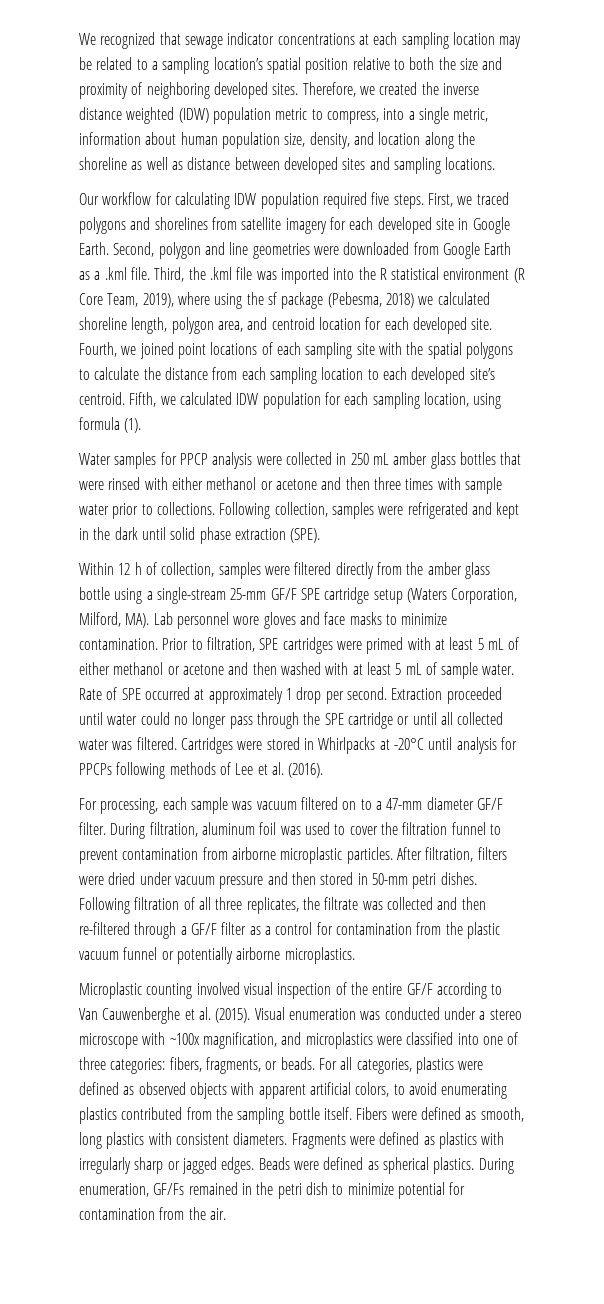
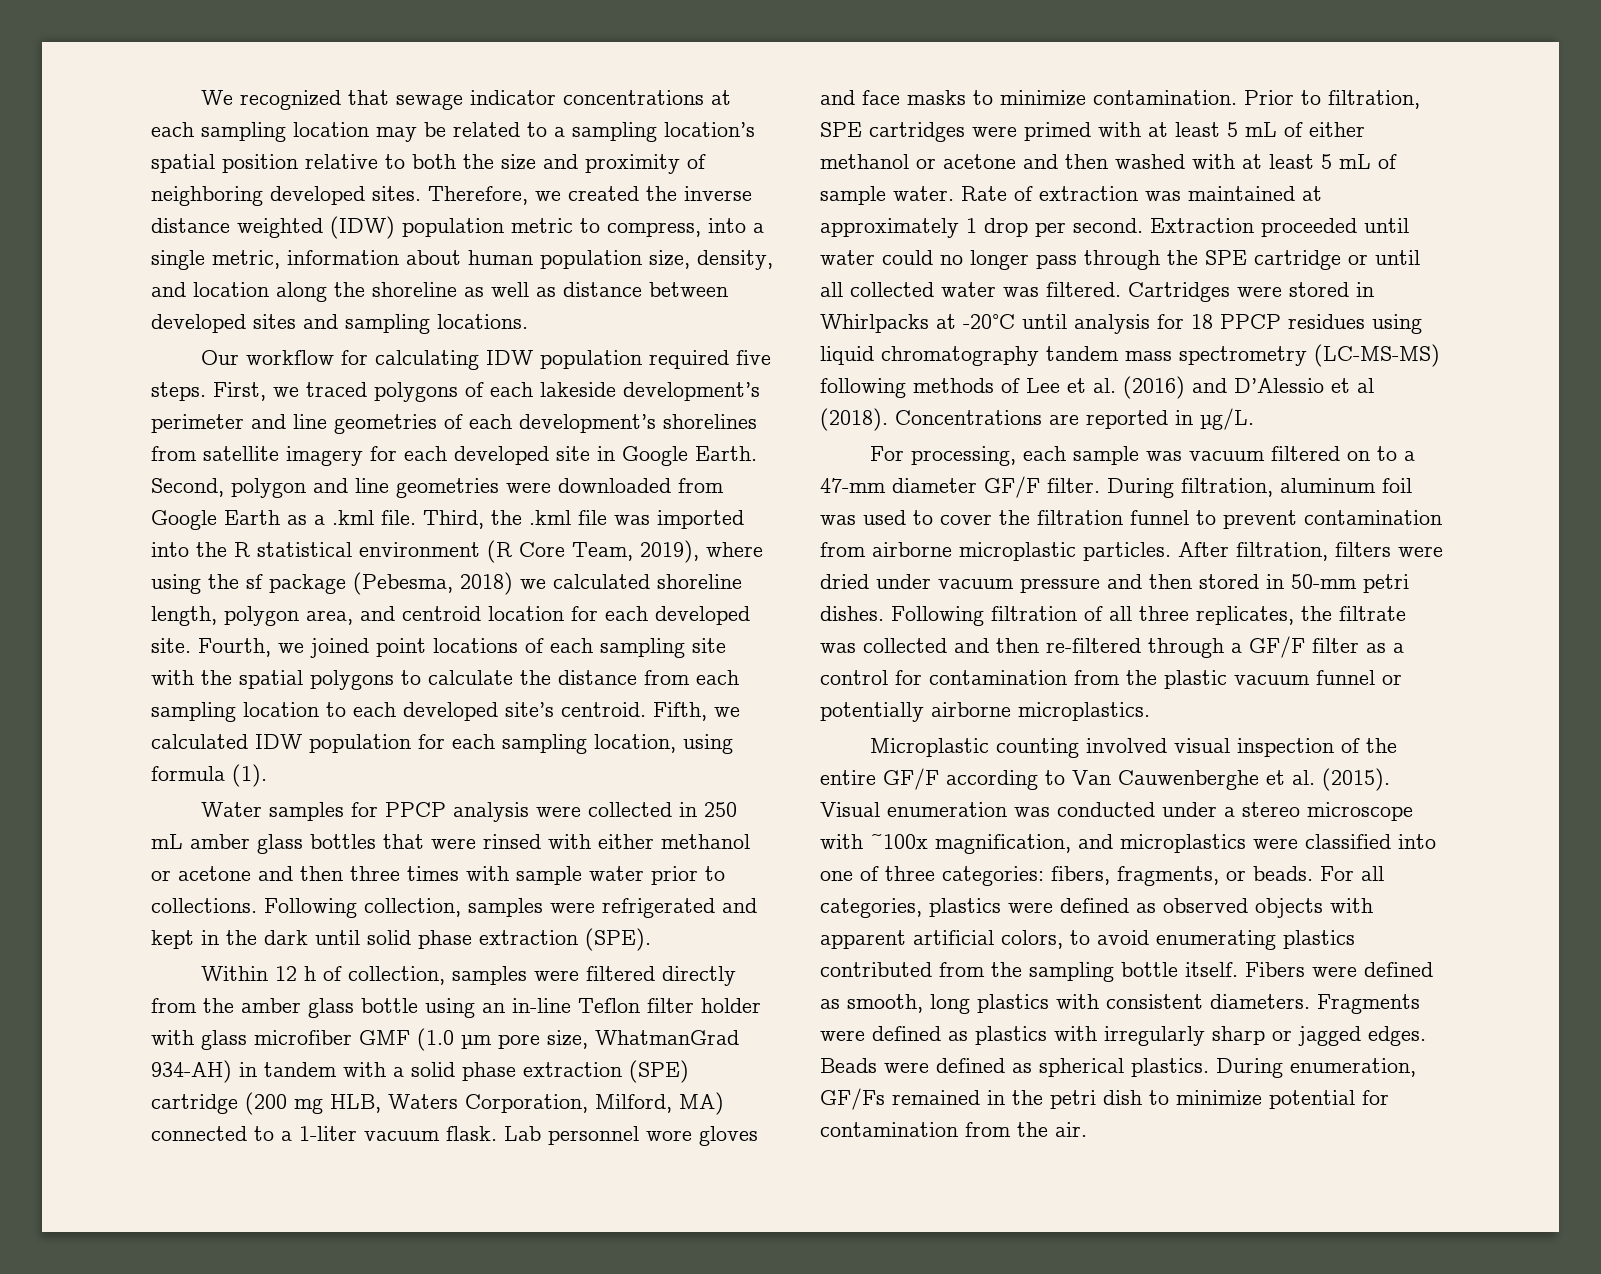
[130,217,151,230] and -> [465,382,760,401] [151,414,656,434] of each lakeside development’s perimeter and line geometries of each development’s
[146,587,518,604] [79,612,150,628] a single-stream 25-mm GF/F SPE cartridge setup (Waters Corporation, Milford, MA). -> [482,998,761,1013] [151,1028,739,1051] [151,1060,689,1083] [151,1092,724,1115] [151,1126,497,1141] an in-line Teflon filter holder with glass microfiber GMF (1.0 µm pore size, WhatmanGrad 934-AH) in tandem with a solid phase extraction (SPE) cartridge (200 mg HLB, Waters Corporation, Milford, MA) connected to a 1-liter vacuum flask.
[121,687,190,700] SPE occurred -> [1039,186,1295,201] extraction was maintained
[79,763,112,775] PPCPs -> [1191,314,1422,334] [820,344,1440,367] 18 PPCP residues using liquid chromatography tandem mass spectrometry (LC-MS-MS)
[288,763,324,778] (2016). -> [1123,376,1374,399] [820,408,1254,431] (2016) and D’Alessio et al (2018). Concentrations are reported in µg/L.

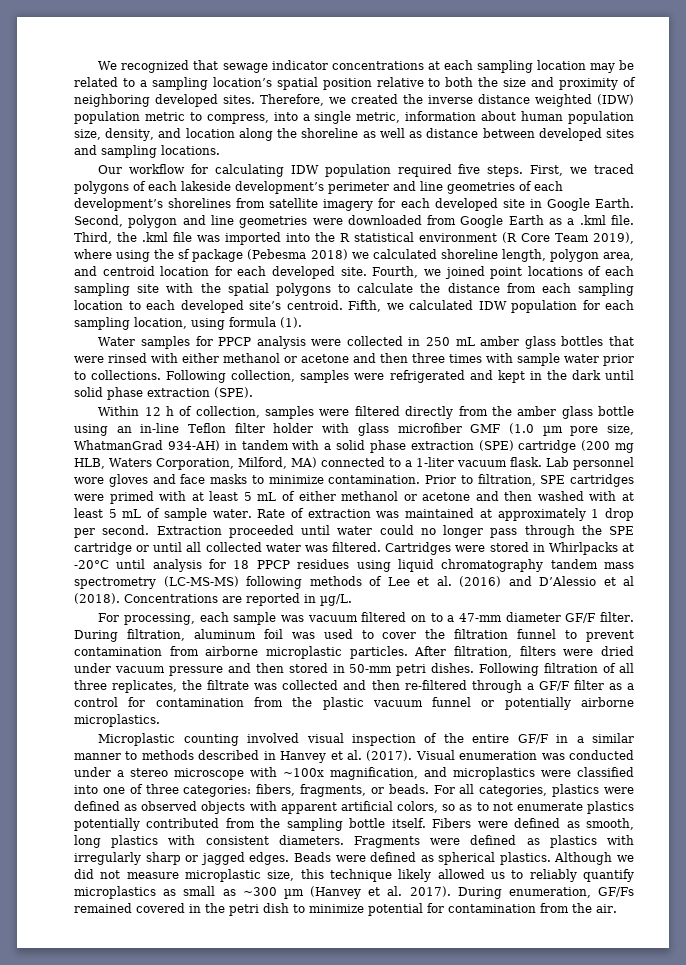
[572,542,633,561] Team, -> [555,233,589,242] Team
[353,572,453,595] (Pebesma, -> [247,249,307,260] (Pebesma
[946,768,1390,791] according to Van Cauwenberghe et al. (2015). -> [556,733,634,743] [74,750,413,763] in a similar manner to methods described in Hanvey et al. (2017).
[1070,930,1355,950] to avoid enumerating plastics -> [442,801,634,814] [74,818,140,831] so as to not enumerate plastics potentially
(1209, 1067) none -> [554,852,634,865] [74,869,634,882] [74,886,451,899] Although we did not measure microplastic size, this technique likely allowed us to reliably quantify microplastics as small as ~300 µm (Hanvey et al. 2017).
(980, 1097) none -> [136,903,185,913] covered

